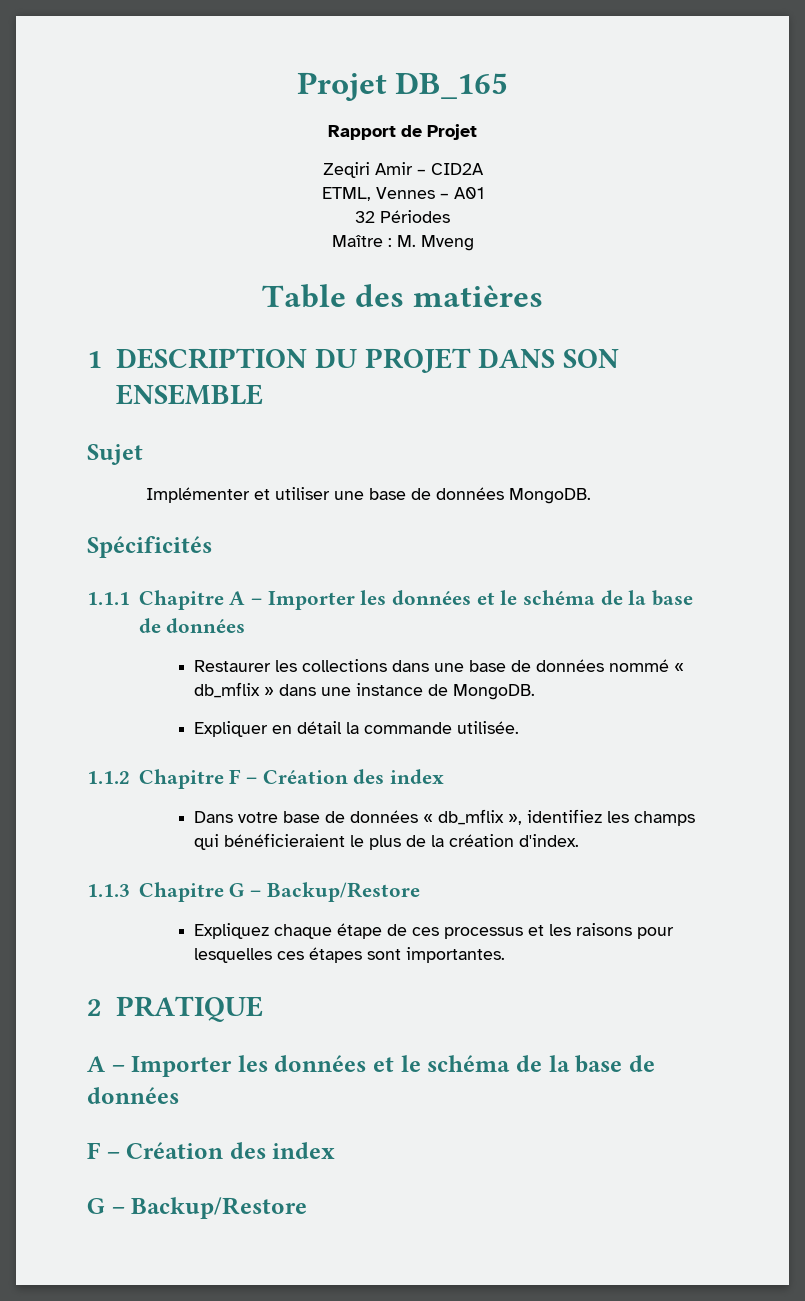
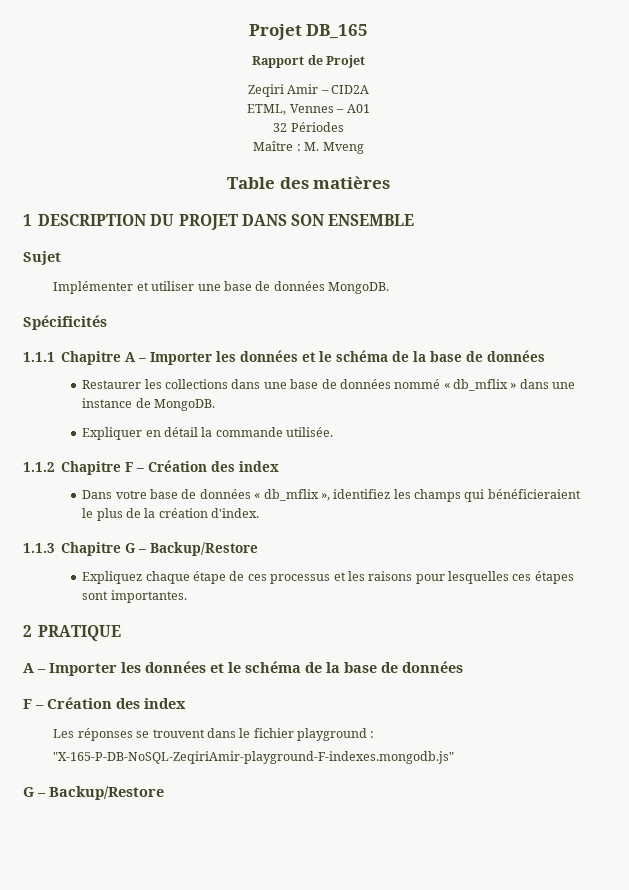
(336, 1150) none -> [53,728,375,741] [53,751,455,764] // Les réponses se trouvent dans le fichier playground : // "X-165-P-DB-NoSQL-ZeqiriAmir-playground-F-indexes.mongodb.js"

